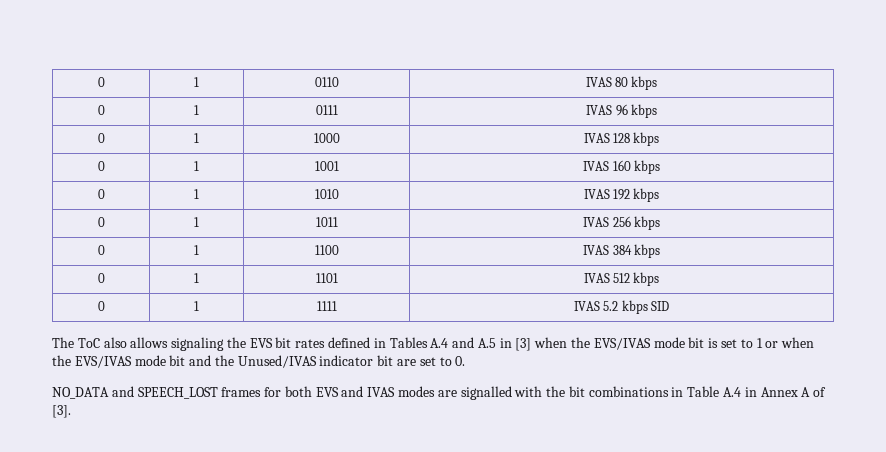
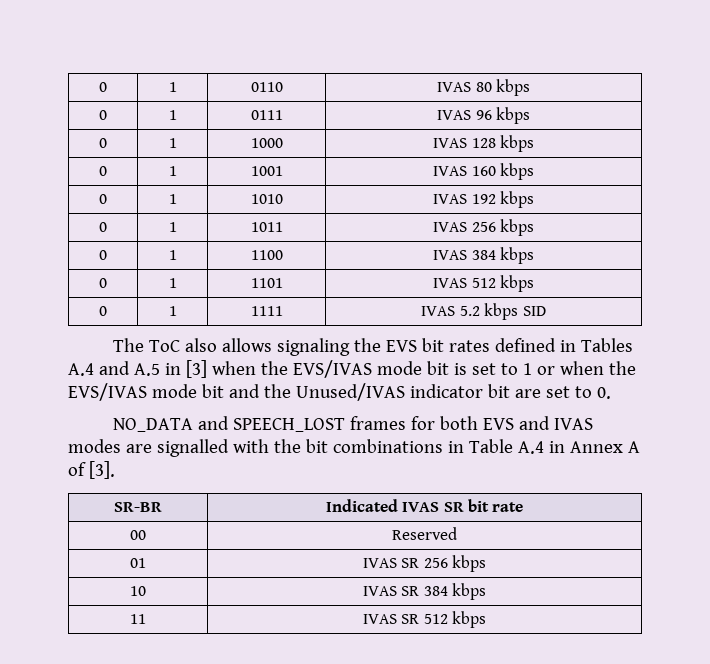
(71, 411) none -> [114,502,162,512] [325,499,524,512] [130,530,146,540] [391,527,457,540] [130,558,146,568] [362,555,487,572] [130,586,146,596] [362,583,487,600] [130,614,146,624] [362,611,487,628] // SR-BR | Indicated IVAS SR bit rate // 00 | Reserved // 01 | IVAS SR 256 kbps // 10 | IVAS SR 384 kbps // 11 | IVAS SR 512 kbps

